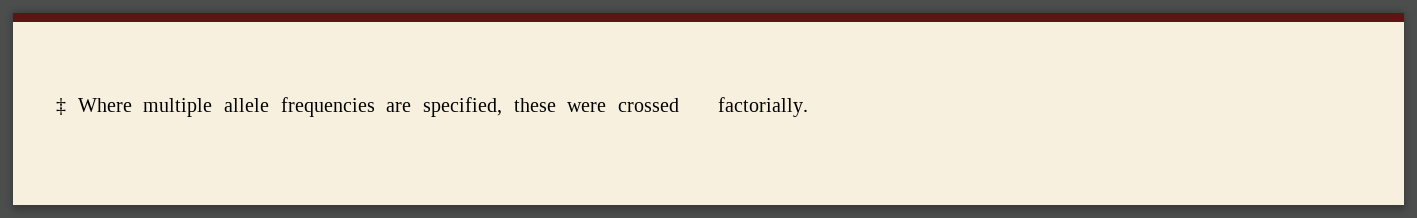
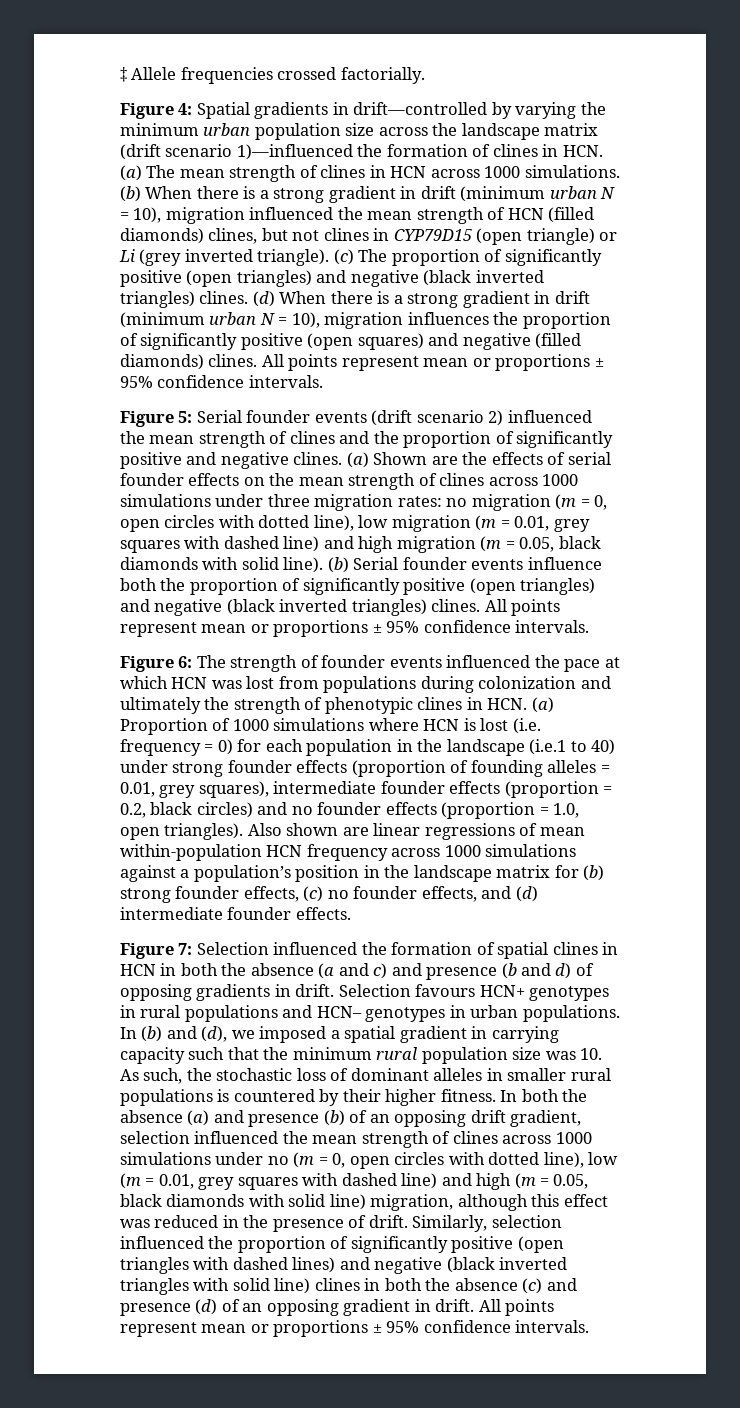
[77,97,808,117] Where multiple allele frequencies are specified, these were crossed factorially. -> [131,67,425,84] [120,102,606,119] [120,123,599,140] [120,144,603,160] [120,165,620,182] [120,186,616,203] [120,207,595,224] [120,228,618,245] [119,249,602,266] [120,270,544,287] [120,291,590,308] [120,312,611,329] [120,333,582,350] [120,354,604,371] [120,375,323,388] [120,410,592,427] [120,431,614,448] [120,452,611,469] [120,473,579,490] [120,494,608,511] [120,515,590,532] [120,536,601,553] [120,557,602,573] [120,578,596,595] [120,599,561,616] [120,620,590,637] [120,655,620,672] [120,676,611,693] [120,697,554,714] [120,718,541,735] [120,739,616,756] [120,760,610,777] [120,781,613,798] [120,802,580,819] [120,823,585,840] [120,844,577,861] [120,865,605,882] [120,886,538,903] [120,907,351,920] [120,942,619,959] [120,963,594,980] [120,984,610,1001] [120,1005,620,1022] [120,1026,559,1043] [120,1047,603,1064] [120,1068,611,1084] [120,1089,588,1106] [120,1110,582,1127] [120,1131,592,1148] [120,1152,619,1169] [120,1173,589,1190] [120,1194,608,1211] [120,1215,562,1232] [120,1236,564,1253] [120,1257,568,1274] [120,1278,577,1295] [120,1299,555,1316] [120,1320,590,1337] Allele frequencies crossed factorially. // Figure 4: Spatial gradients in drift—controlled by varying the minimum urban population size across the landscape matrix (drift scenario 1)—influenced the formation of clines in HCN. (a) The mean strength of clines in HCN across 1000 simulations. (b) When there is a strong gradient in drift (minimum urban N = 10), migration influenced the mean strength of HCN (filled diamonds) clines, but not clines in CYP79D15 (open triangle) or Li (grey inverted triangle). (c) The proportion of significantly positive (open triangles) and negative (black inverted triangles) clines. (d) When there is a strong gradient in drift (minimum urban N = 10), migration influences the proportion of significantly positive (open squares) and negative (filled diamonds) clines. All points represent mean or proportions ± 95% confidence intervals. // Figure 5: Serial founder events (drift scenario 2) influenced the mean strength of clines and the proportion of significantly positive and negative clines. (a) Shown are the effects of serial founder effects on the mean strength of clines across 1000 simulations under three migration rates: no migration (m = 0, open circles with dotted line), low migration (m = 0.01, grey squares with dashed line) and high migration (m = 0.05, black diamonds with solid line). (b) Serial founder events influence both the proportion of significantly positive (open triangles) and negative (black inverted triangles) clines. All points represent mean or proportions ± 95% confidence intervals. // Figure 6: The strength of founder events influenced the pace at which HCN was lost from populations during colonization and ultimately the strength of phenotypic clines in HCN. (a) Proportion of 1000 simulations where HCN is lost (i.e. frequency = 0) for each population in the landscape (i.e.1 to 40) under strong founder effects (proportion of founding alleles = 0.01, grey squares), intermediate founder effects (proportion = 0.2, black circles) and no founder effects (proportion = 1.0, open triangles). Also shown are linear regressions of mean within-population HCN frequency across 1000 simulations against a population’s position in the landscape matrix for (b) strong founder effects, (c) no founder effects, and (d) intermediate founder effects. // Figure 7: Selection influenced the formation of spatial clines in HCN in both the absence (a and c) and presence (b and d) of opposing gradients in drift. Selection favours HCN+ genotypes in rural populations and HCN– genotypes in urban populations. In (b) and (d), we imposed a spatial gradient in carrying capacity such that the minimum rural population size was 10. As such, the stochastic loss of dominant alleles in smaller rural populations is countered by their higher fitness. In both the absence (a) and presence (b) of an opposing drift gradient, selection influenced the mean strength of clines across 1000 simulations under no (m = 0, open circles with dotted line), low (m = 0.01, grey squares with dashed line) and high (m = 0.05, black diamonds with solid line) migration, although this effect was reduced in the presence of drift. Similarly, selection influenced the proportion of significantly positive (open triangles with dashed lines) and negative (black inverted triangles with solid line) clines in both the absence (c) and presence (d) of an opposing gradient in drift. All points represent mean or proportions ± 95% confidence intervals.

